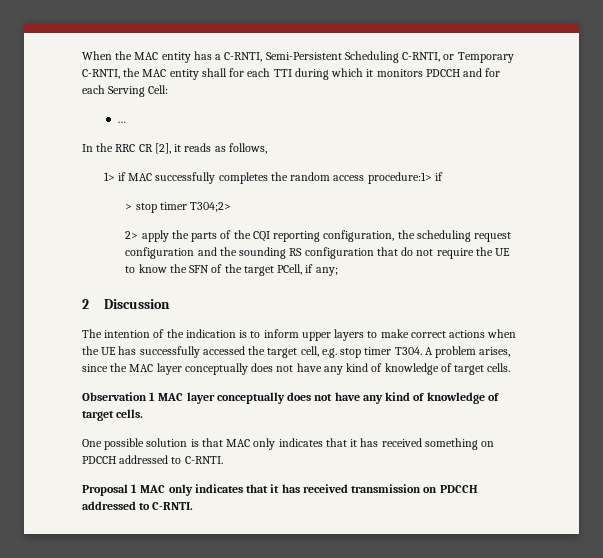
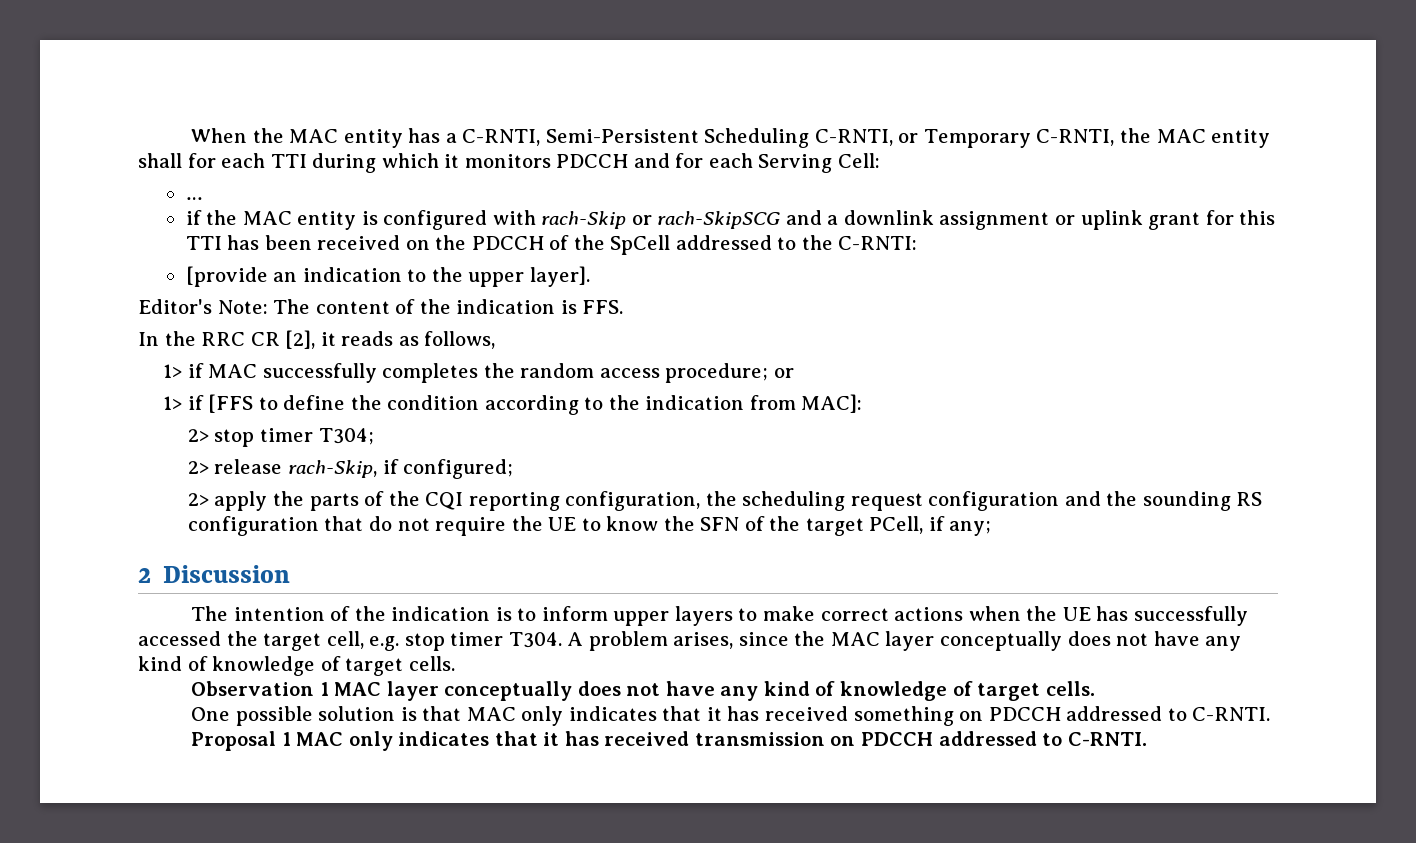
(126, 122) none -> [185,210,1276,230] [185,235,918,255] [185,266,590,287] [138,299,624,314] // if the MAC entity is configured with rach-Skip or rach-SkipSCG and a downlink assignment or uplink grant for this TTI has been received on the PDCCH of the SpCell addressed to the C-RNTI: // [provide an indication to the upper layer]. // Editor's Note: The content of the indication is FFS.
[367,172,443,184] [125,202,232,213] procedure:1> if // > stop timer T304;2> -> [665,363,794,383] [162,394,863,415] [187,428,374,447] [187,459,514,479] procedure; or // 1> if [FFS to define the condition according to the indication from MAC]: // 2> stop timer T304; // 2> release rach-Skip, if configured;

